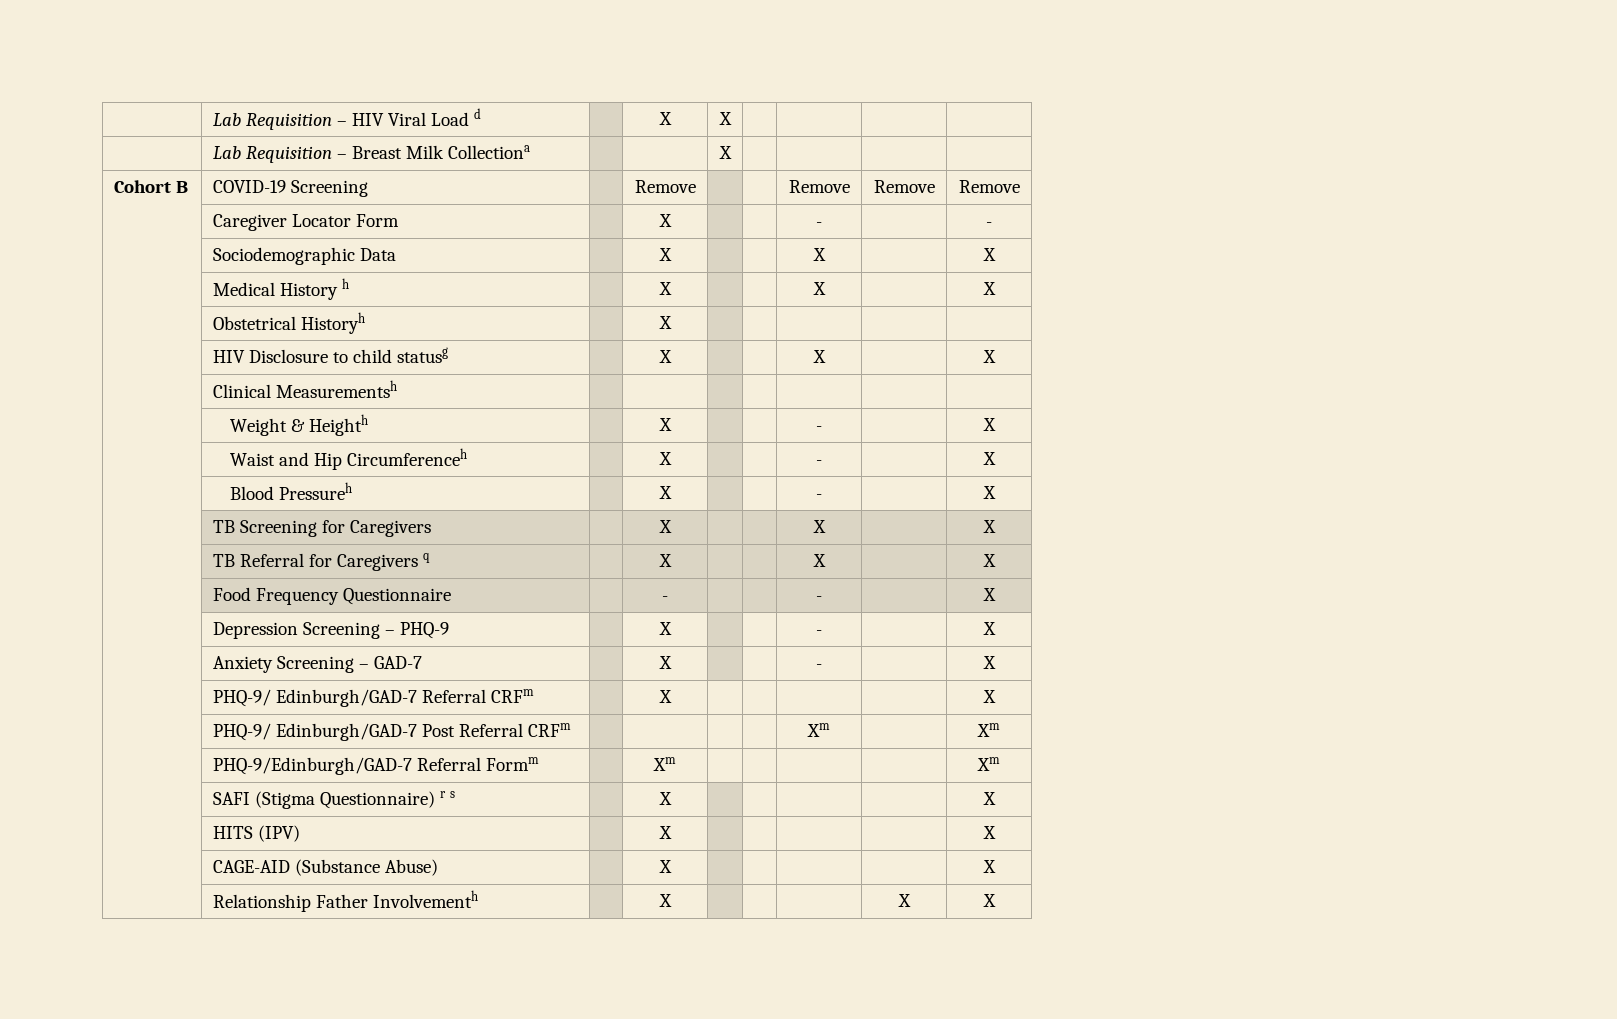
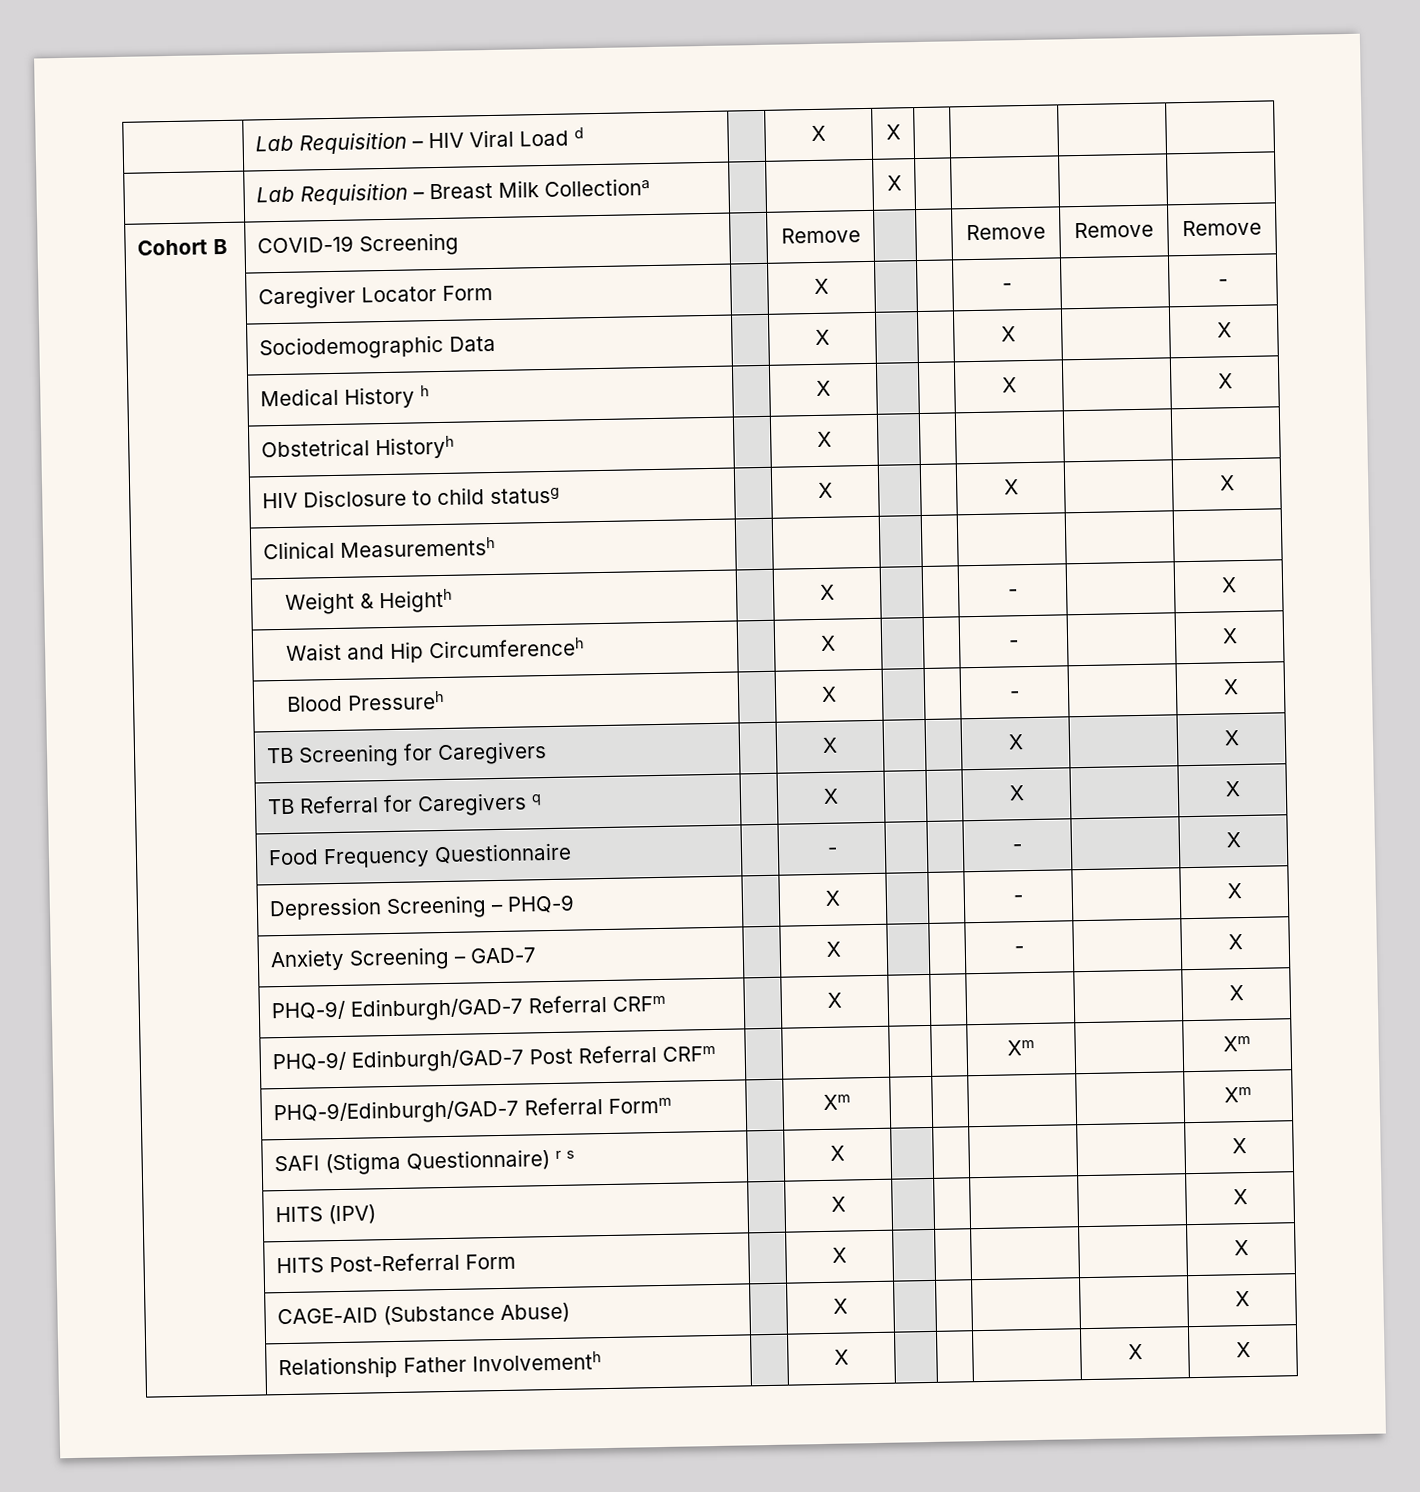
(996, 832) none -> [275,1252,516,1274] [832,1247,847,1263] [1233,1240,1249,1256] // | HITS Post-Referral Form | | X | | | | | X

